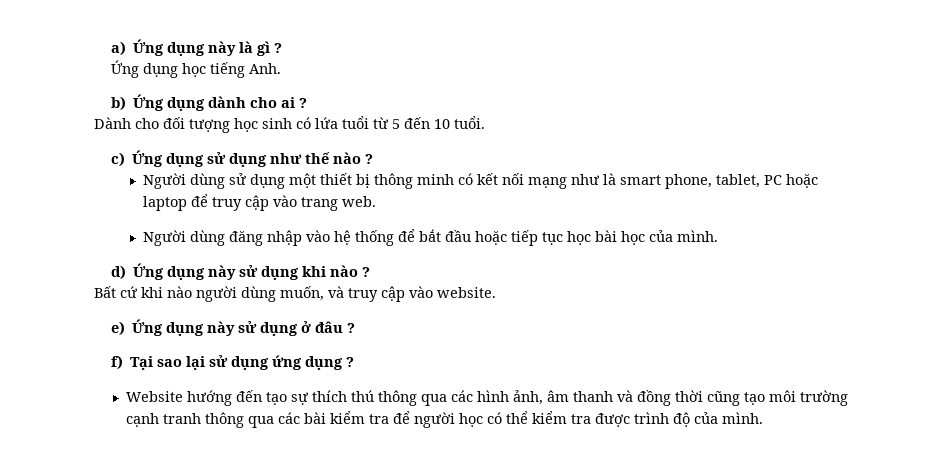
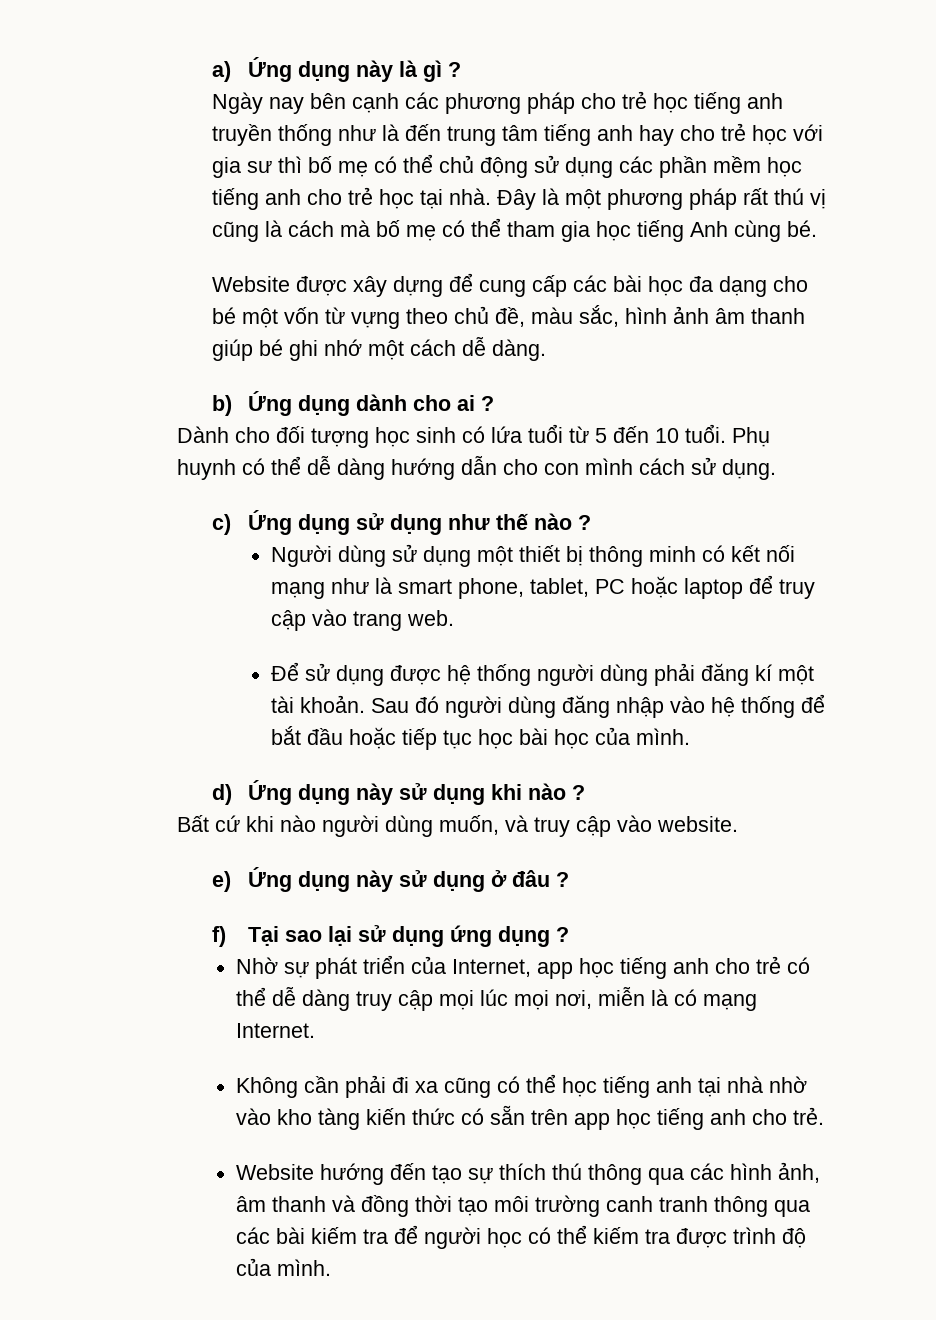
[110,60,281,78] Ứng dụng học tiếng Anh. -> [212,91,784,114] [212,123,824,146] [212,154,803,178] [212,187,827,210] [212,218,818,242] [212,273,809,297] [212,305,806,329] [212,337,547,361] Ngày nay bên cạnh các phương pháp cho trẻ học tiếng anh truyền thống như là đến trung tâm tiếng anh hay cho trẻ học với gia sư thì bố mẹ có thể chủ động sử dụng các phần mềm học tiếng anh cho trẻ học tại nhà. Đây là một phương pháp rất thú vị cũng là cách mà bố mẹ có thể tham gia học tiếng Anh cùng bé. // Website được xây dựng để cung cấp các bài học đa dạng cho bé một vốn từ vựng theo chủ đề, màu sắc, hình ảnh âm thanh giúp bé ghi nhớ một cách dễ dàng.
(486, 122) none -> [731,427,770,447] [176,456,776,480] Phụ huynh có thể dễ dàng hướng dẫn cho con mình cách sử dụng.
[142,230,186,246] Người -> [271,662,815,686] [271,695,503,718] Để sử dụng được hệ thống người dùng phải đăng kí một tài khoản. Sau đó người
(354, 362) none -> [235,955,810,979] [235,987,757,1011] [235,1023,315,1038] [235,1074,807,1098] [235,1105,824,1130] // Nhờ sự phát triển của Internet, app học tiếng anh cho trẻ có thể dễ dàng truy cập mọi lúc mọi nơi, miễn là có mạng Internet. // Không cần phải đi xa cũng có thể học tiếng anh tại nhà nhờ vào kho tàng kiến thức có sẵn trên app học tiếng anh cho trẻ.
[707,391,741,406] cũng -> (452, 1203) none
[126,413,160,427] cạnh -> [605,1196,653,1212] canh
[330,411,366,424] kiểm -> [310,1227,357,1244] kiếm
[532,411,568,424] kiểm -> [592,1227,639,1244] kiếm

